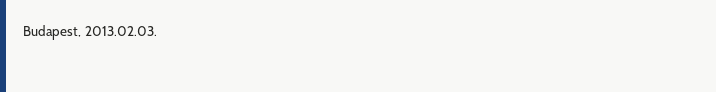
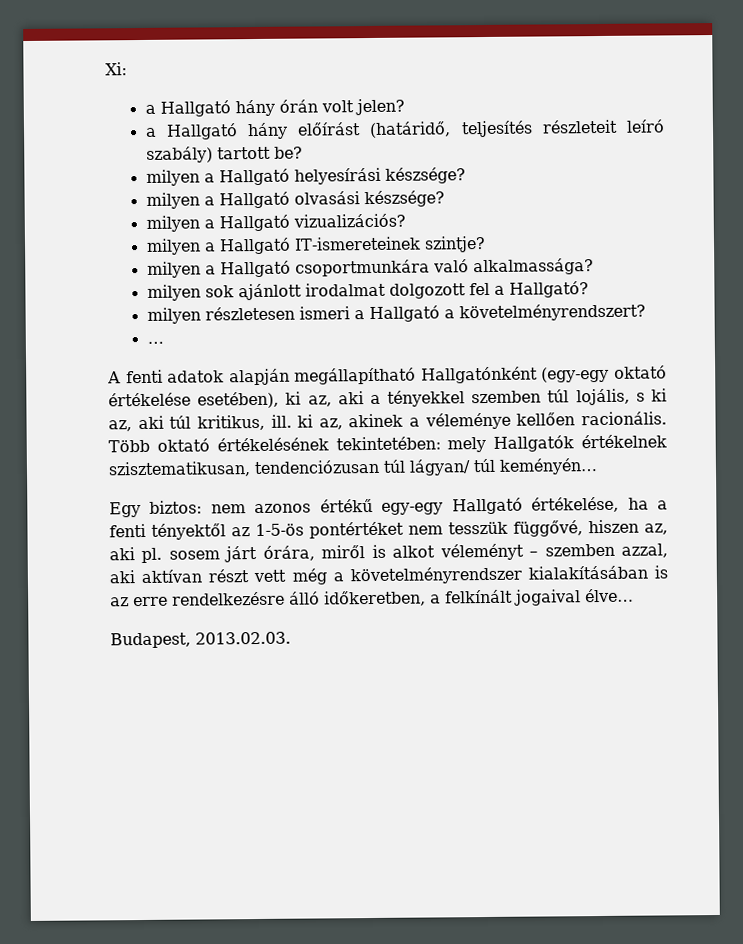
(23, 32) none -> [105,62,127,76] [144,98,405,117] [144,119,665,140] [145,146,303,163] [145,167,466,186] [145,190,445,209] [145,213,406,232] [145,236,486,255] [146,258,594,278] [146,281,589,301] [146,303,646,324] [146,341,164,344] [107,365,667,386] [108,388,667,409] [108,411,667,432] [108,434,667,453] [108,458,598,478] [109,496,669,518] [109,519,668,540] [109,543,668,564] [109,565,668,585] [110,588,634,607] Xi: // a Hallgató hány órán volt jelen? // a Hallgató hány előírást (határidő, teljesítés részleteit leíró szabály) tartott be? // milyen a Hallgató helyesírási készsége? // milyen a Hallgató olvasási készsége? // milyen a Hallgató vizualizációs? // milyen a Hallgató IT-ismereteinek szintje? // milyen a Hallgató csoportmunkára való alkalmassága? // milyen sok ajánlott irodalmat dolgozott fel a Hallgató? // milyen részletesen ismeri a Hallgató a követelményrendszert? // … // A fenti adatok alapján megállapítható Hallgatónként (egy-egy oktató értékelése esetében), ki az, aki a tényekkel szemben túl lojális, s ki az, aki túl kritikus, ill. ki az, akinek a véleménye kellően racionális. Több oktató értékelésének tekintetében: mely Hallgatók értékelnek szisztematikusan, tendenciózusan túl lágyan/ túl keményén… // Egy biztos: nem azonos értékű egy-egy Hallgató értékelése, ha a fenti tényektől az 1-5-ös pontértéket nem tesszük függővé, hiszen az, aki pl. sosem járt órára, miről is alkot véleményt – szemben azzal, aki aktívan részt vett még a követelményrendszer kialakításában is az erre rendelkezésre álló időkeretben, a felkínált jogaival élve… //

